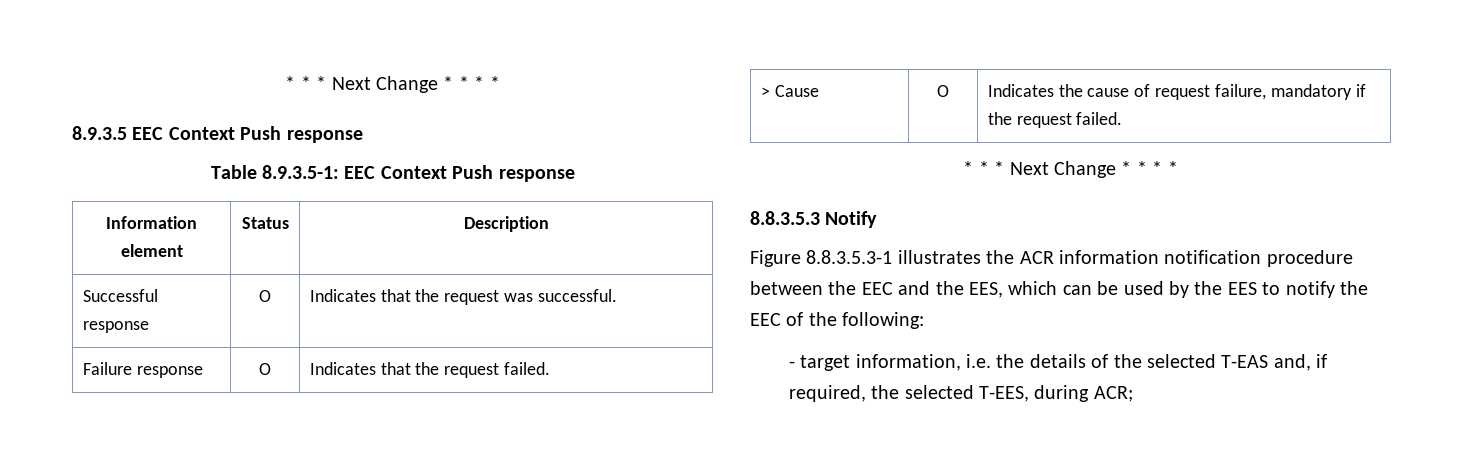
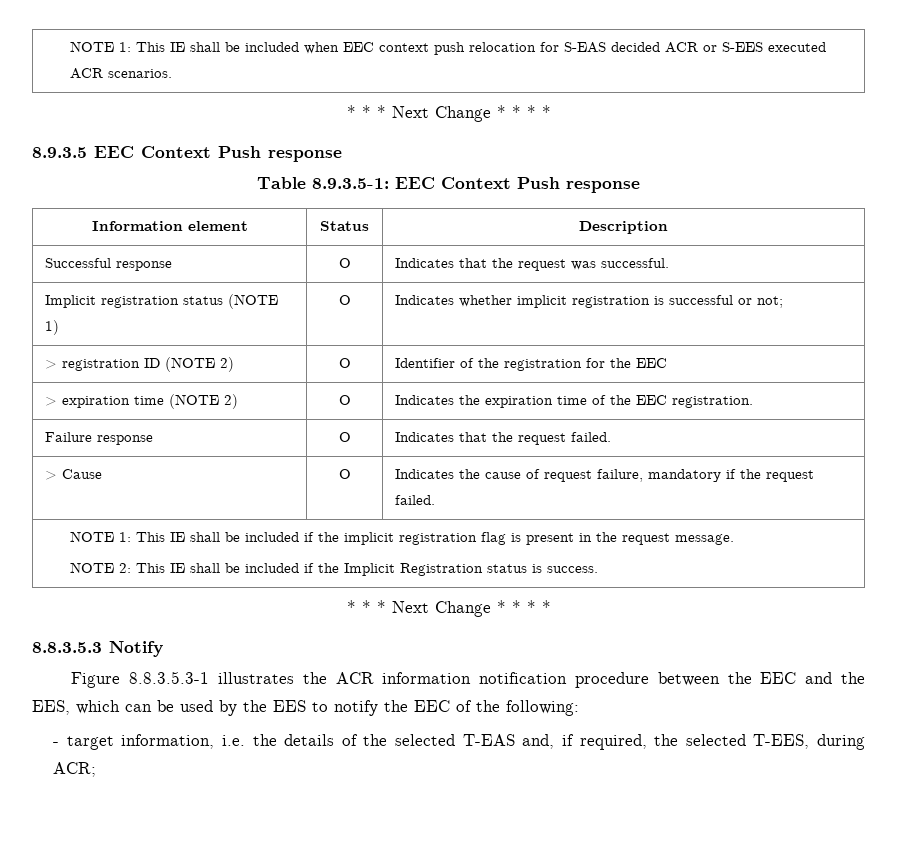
(285, 83) none -> [70,41,827,55] [70,68,173,79] NOTE 1: This IE shall be included when EEC context push relocation for S-EAS decided ACR or S-EES executed ACR scenarios. //
(618, 295) none -> [44,294,278,309] [44,320,59,335] [338,295,351,305] [394,295,783,308] [44,357,234,372] [338,358,351,368] [394,358,667,371] [44,394,238,409] [338,395,351,405] [394,395,753,408] // Implicit registration status (NOTE 1) | O | Indicates whether implicit registration is successful or not; // > registration ID (NOTE 2) | O | Identifier of the registration for the EEC // > expiration time (NOTE 2) | O | Indicates the expiration time of the EEC registration.
(1123, 118) none -> [70,531,735,545] [70,562,599,576] // NOTE 1: This IE shall be included if the implicit registration flag is present in the request message. // NOTE 2: This IE shall be included if the Implicit Registration status is success.

